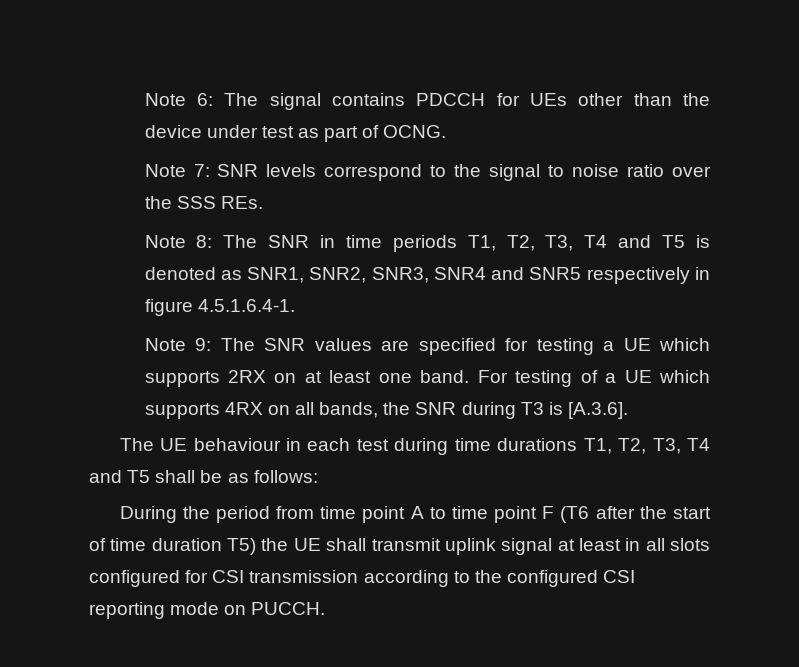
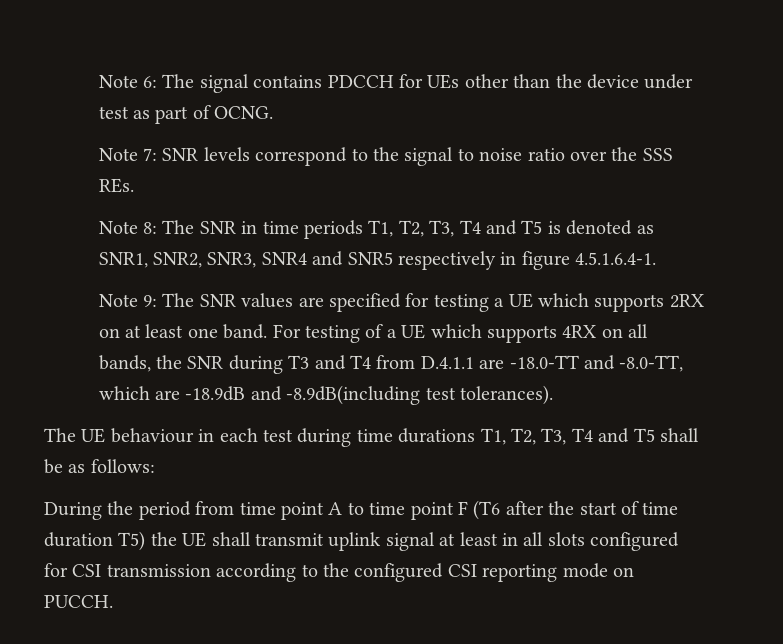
[548,402,628,419] is [A.3.6]. -> [314,355,684,372] [98,385,554,405] and T4 from D.4.1.1 are -18.0-TT and -8.0-TT, which are -18.9dB and -8.9dB(including test tolerances).

